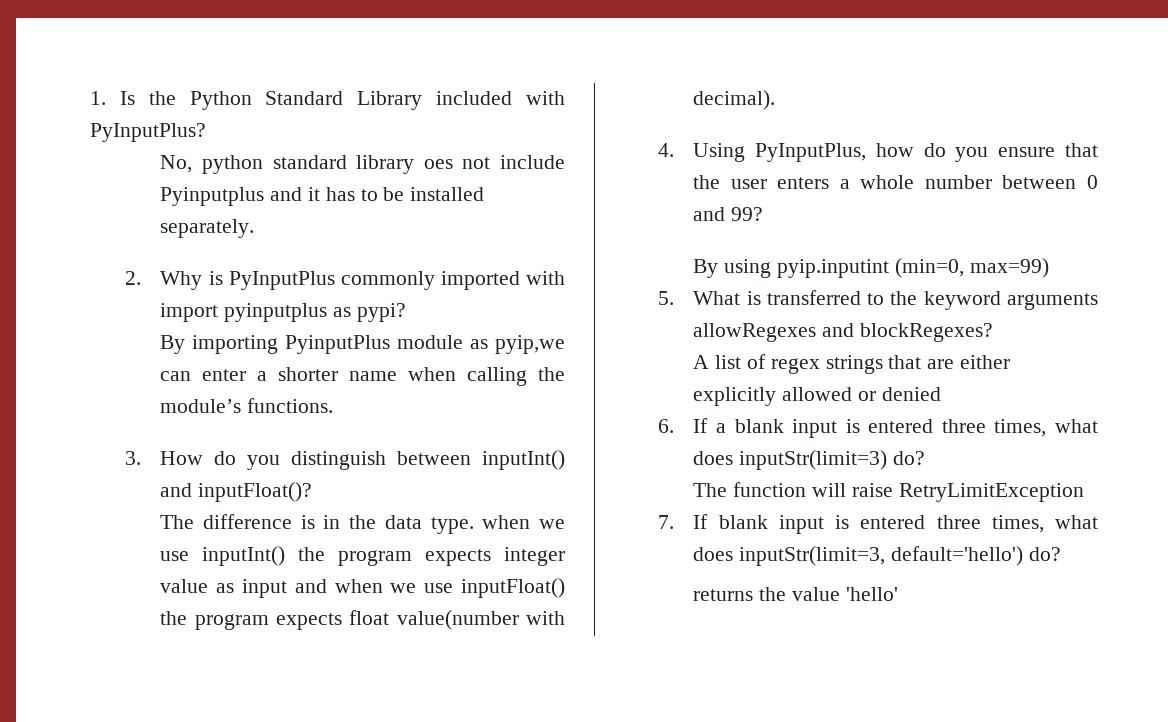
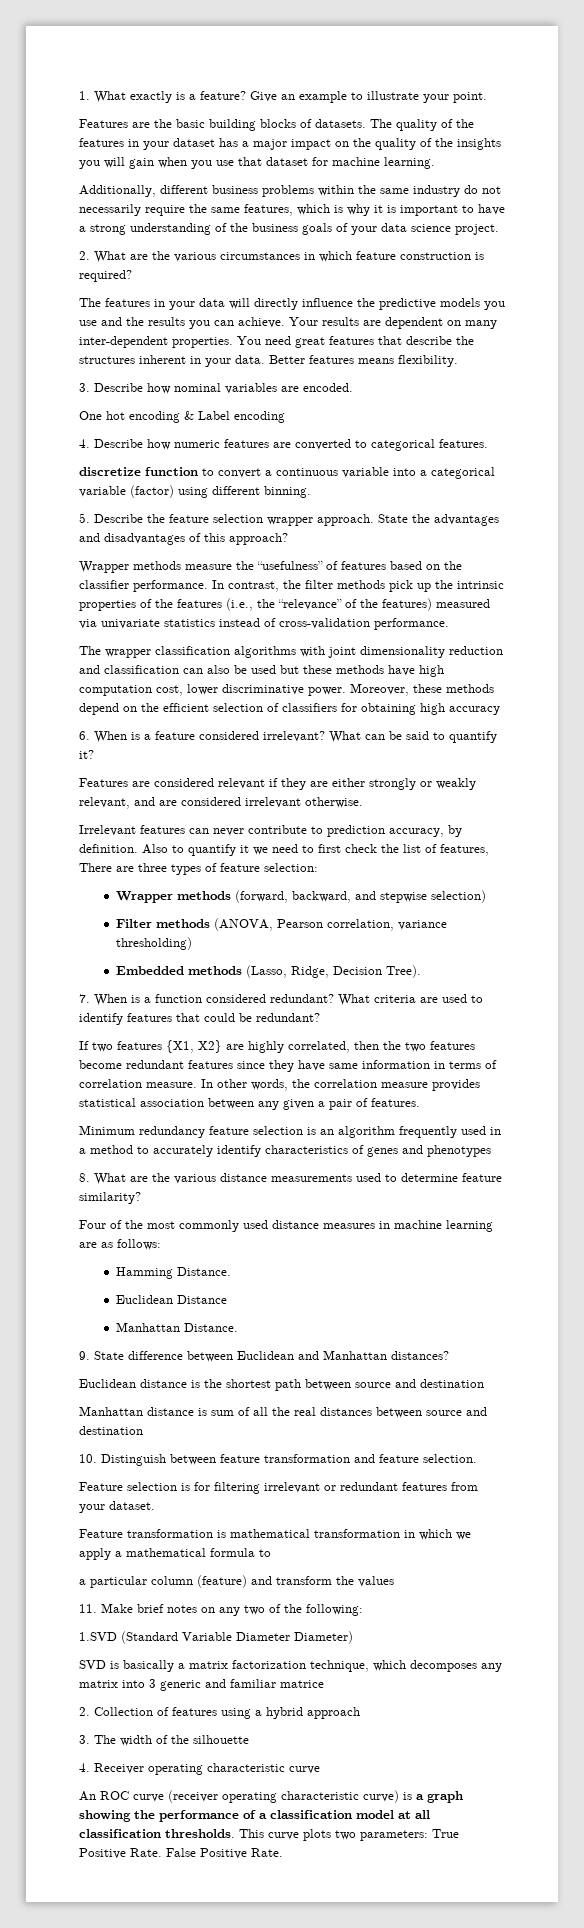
[119,91,565,110] [90,123,206,142] [160,155,565,174] [160,187,485,206] [160,219,255,238] [125,271,565,290] [160,303,406,322] [160,335,565,354] [160,367,565,386] [160,398,334,413] [125,450,565,470] [160,482,313,502] [160,514,565,534] [160,546,565,566] [160,578,565,598] [160,610,565,630] [693,90,776,110] [658,143,1098,162] [693,175,1098,189] [693,207,764,221] [693,258,1049,278] [658,290,1098,310] [693,323,993,342] [693,354,1011,374] [693,387,941,406] [658,418,1098,438] [693,450,925,470] [693,482,1084,502] [658,514,1098,534] [693,546,1061,566] [693,587,898,601] Is the Python Standard Library included with PyInputPlus? // No, python standard library oes not include Pyinputplus and it has to be installed separately. // 2. Why is PyInputPlus commonly imported with import pyinputplus as pypi? // By importing PyinputPlus module as pyip,we can enter a shorter name when calling the module’s functions. // 3. How do you distinguish between inputInt() and inputFloat()? // The difference is in the data type. when we use inputInt() the program expects integer value as input and when we use inputFloat() the program expects float value(number with decimal). // 4. Using PyInputPlus, how do you ensure that the user enters a whole number between 0 and 99? // By using pyip.inputint (min=0, max=99) // 5. What is transferred to the keyword arguments allowRegexes and blockRegexes? // A list of regex strings that are either explicitly allowed or denied // 6. If a blank input is entered three times, what does inputStr(limit=3) do? // The function will raise RetryLimitException // 7. If blank input is entered three times, what does inputStr(limit=3, default='hello') do? // returns the value 'hello' -> [94,91,487,103] [79,119,474,131] [79,138,501,150] [79,157,435,169] [79,185,501,197] [79,204,505,216] [79,223,499,235] [79,251,484,263] [79,270,132,282] [79,298,505,310] [79,317,497,329] [79,336,474,348] [79,355,458,367] [79,383,353,394] [79,411,285,423] [79,439,488,451] [79,467,495,479] [79,485,311,498] [79,513,499,526] [79,533,288,545] [79,561,462,573] [79,580,504,592] [79,598,490,611] [79,618,449,630] [79,646,503,658] [79,665,444,677] [79,683,494,696] [79,703,500,715] [79,731,497,743] [79,750,94,759] [79,778,476,790] [79,797,363,809] [79,825,462,837] [79,844,489,856] [79,863,318,875] [116,890,487,903] [116,918,448,931] [116,937,193,950] [116,965,422,978] [79,994,483,1006] [79,1013,320,1025] [79,1040,475,1053] [79,1060,497,1072] [79,1079,480,1091] [79,1098,420,1110] [79,1125,501,1138] [79,1145,491,1157] [79,1173,502,1185] [79,1192,141,1204] [79,1220,493,1232] [79,1239,161,1250] [116,1267,232,1279] [116,1295,228,1304] [116,1322,239,1332] [79,1350,449,1362] [79,1379,484,1391] [79,1406,487,1418] [79,1426,143,1435] [79,1454,477,1466] [79,1482,478,1494] [79,1501,155,1513] [79,1529,471,1540] [79,1548,271,1560] [79,1575,394,1588] [79,1603,363,1616] [79,1631,353,1644] [79,1660,502,1672] [79,1679,324,1691] [79,1707,360,1719] [79,1735,249,1746] [79,1763,320,1775] [79,1790,463,1803] [79,1810,430,1822] [79,1829,459,1841] [79,1848,283,1859] What exactly is a feature? Give an example to illustrate your point. // Features are the basic building blocks of datasets. The quality of the features in your dataset has a major impact on the quality of the insights you will gain when you use that dataset for machine learning. // Additionally, different business problems within the same industry do not necessarily require the same features, which is why it is important to have a strong understanding of the business goals of your data science project. // 2. What are the various circumstances in which feature construction is required? // The features in your data will directly influence the predictive models you use and the results you can achieve. Your results are dependent on many inter-dependent properties. You need great features that describe the structures inherent in your data. Better features means flexibility. // 3. Describe how nominal variables are encoded. // One hot encoding & Label encoding // 4. Describe how numeric features are converted to categorical features. // discretize function to convert a continuous variable into a categorical variable (factor) using different binning. // 5. Describe the feature selection wrapper approach. State the advantages and disadvantages of this approach? // Wrapper methods measure the “usefulness” of features based on the classifier performance. In contrast, the filter methods pick up the intrinsic properties of the features (i.e., the “relevance” of the features) measured via univariate statistics instead of cross-validation performance. // The wrapper classification algorithms with joint dimensionality reduction and classification can also be used but these methods have high computation cost, lower discriminative power. Moreover, these methods depend on the efficient selection of classifiers for obtaining high accuracy // 6. When is a feature considered irrelevant? What can be said to quantify it? // Features are considered relevant if they are either strongly or weakly relevant, and are considered irrelevant otherwise. // Irrelevant features can never contribute to prediction accuracy, by definition. Also to quantify it we need to first check the list of features, There are three types of feature selection: // Wrapper methods (forward, backward, and stepwise selection) // Filter methods (ANOVA, Pearson correlation, variance thresholding) // Embedded methods (Lasso, Ridge, Decision Tree). // 7. When is a function considered redundant? What criteria are used to identify features that could be redundant? // If two features {X1, X2} are highly correlated, then the two features become redundant features since they have same information in terms of correlation measure. In other words, the correlation measure provides statistical association between any given a pair of features. // Minimum redundancy feature selection is an algorithm frequently used in a method to accurately identify characteristics of genes and phenotypes // 8. What are the various distance measurements used to determine feature similarity? // Four of the most commonly used distance measures in machine learning are as follows: // Hamming Distance. // Euclidean Distance // Manhattan Distance. // 9. State difference between Euclidean and Manhattan distances? // Euclidean distance is the shortest path between source and destination // Manhattan distance is sum of all the real distances between source and destination // 10. Distinguish between feature transformation and feature selection. // Feature selection is for filtering irrelevant or redundant features from your dataset. // Feature transformation is mathematical transformation in which we apply a mathematical formula to // a particular column (feature) and transform the values // 11. Make brief notes on any two of the following: // 1.SVD (Standard Variable Diameter Diameter) // SVD is basically a matrix factorization technique, which decomposes any matrix into 3 generic and familiar matrice // 2. Collection of features using a hybrid approach // 3. The width of the silhouette // 4. Receiver operating characteristic curve // An ROC curve (receiver operating characteristic curve) is a graph showing the performance of a classification model at all classification thresholds. This curve plots two parameters: True Positive Rate. False Positive Rate.

